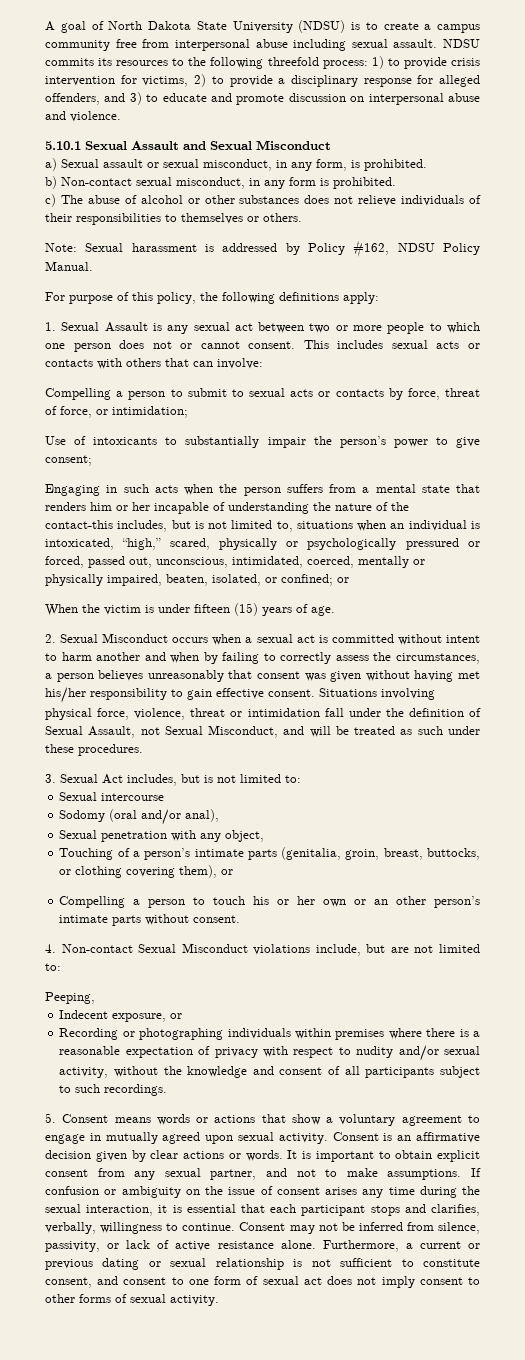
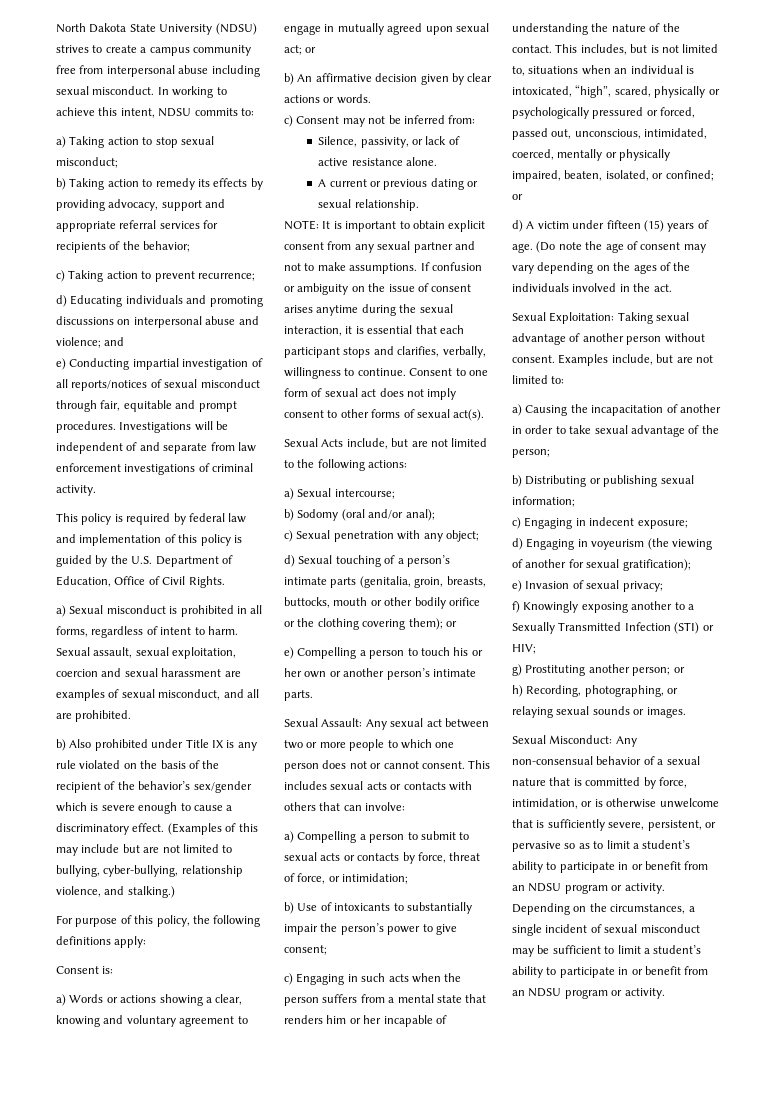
[45,21,104,33] A goal of -> (56, 28) none
[351,22,360,30] is -> [56,45,89,53] strives
[393,39,480,48] [45,56,480,69] [45,74,480,87] [45,92,480,105] [45,111,121,122] [45,140,331,150] [45,158,427,171] [45,176,396,189] [45,194,482,207] [45,213,302,225] [45,240,480,257] [45,261,93,271] assault. NDSU commits its resources to the following threefold process: 1) to provide crisis intervention for victims, 2) to provide a disciplinary response for alleged offenders, and 3) to educate and promote discussion on interpersonal abuse and violence. // 5.10.1 Sexual Assault and Sexual Misconduct // a) Sexual assault or sexual misconduct, in any form, is prohibited. // b) Non-contact sexual misconduct, in any form is prohibited. // c) The abuse of alcohol or other substances does not relieve individuals of their responsibilities to themselves or others. // Note: Sexual harassment is addressed by Policy #162, NDSU Policy Manual. -> [92,86,227,98] [56,107,254,118] [56,136,214,148] [56,157,118,168] [56,178,263,190] [56,199,226,211] [56,220,219,232] [56,241,191,253] [56,270,255,282] [56,295,263,307] [56,316,259,328] [56,337,125,348] [56,358,263,370] [56,379,260,391] [56,400,237,412] [56,421,229,433] [56,442,256,454] [56,463,254,475] [56,485,96,496] [56,513,247,525] [56,534,242,546] [56,555,233,567] [56,576,225,588] [56,605,263,617] [56,626,238,638] [56,647,237,659] [56,668,241,677] [56,689,259,701] [56,710,132,722] [56,739,257,751] [56,760,220,769] [56,781,252,793] [56,802,233,814] [56,823,258,835] [56,844,233,856] [56,865,243,877] [56,886,175,898] misconduct. In working to achieve this intent, NDSU commits to: // a) Taking action to stop sexual misconduct; // b) Taking action to remedy its effects by providing advocacy, support and appropriate referral services for recipients of the behavior; // c) Taking action to prevent recurrence; // d) Educating individuals and promoting discussions on interpersonal abuse and violence; and // e) Conducting impartial investigation of all reports/notices of sexual misconduct through fair, equitable and prompt procedures. Investigations will be independent of and separate from law enforcement investigations of criminal activity. // This policy is required by federal law and implementation of this policy is guided by the U.S. Department of Education, Office of Civil Rights. // a) Sexual misconduct is prohibited in all forms, regardless of intent to harm. Sexual assault, sexual exploitation, coercion and sexual harassment are examples of sexual misconduct, and all are prohibited. // b) Also prohibited under Title IX is any rule violated on the basis of the recipient of the behavior’s sex/gender which is severe enough to cause a discriminatory effect. (Examples of this may include but are not limited to bullying, cyber-bullying, relationship violence, and stalking.)
[45,322,189,334] 1. Sexual Assault is any -> [56,966,114,974] [56,994,243,1006] [56,1015,248,1027] [284,23,489,35] [284,45,317,55] [284,73,493,85] [284,94,371,104] [284,115,476,127] [318,136,460,148] [318,157,437,166] [318,178,479,190] [318,199,419,211] [284,220,486,232] [284,241,475,253] [284,262,482,274] [284,283,472,295] [284,304,453,316] [284,325,464,336] [284,346,486,358] [284,367,488,379] [284,388,457,400] [284,409,485,421] [284,438,488,449] [284,459,408,471] [284,488,395,500] [284,509,435,521] [284,530,479,542] [284,555,450,567] [284,576,486,588] [284,597,480,609] [284,618,457,630] [284,647,483,659] [284,668,476,680] [284,690,313,701] [284,718,387,730] Consent is: // a) Words or actions showing a clear, knowing and voluntary agreement to engage in mutually agreed upon sexual act; or // b) An affirmative decision given by clear actions or words. // c) Consent may not be inferred from: // Silence, passivity, or lack of active resistance alone. // A current or previous dating or sexual relationship. // NOTE: It is important to obtain explicit consent from any sexual partner and not to make assumptions. If confusion or ambiguity on the issue of consent arises anytime during the sexual interaction, it is essential that each participant stops and clarifies, verbally, willingness to continue. Consent to one form of sexual act does not imply consent to other forms of sexual act(s). // Sexual Acts include, but are not limited to the following actions: // a) Sexual intercourse; // b) Sodomy (oral and/or anal); // c) Sexual penetration with any object; // d) Sexual touching of a person’s intimate parts (genitalia, groin, breasts, buttocks, mouth or other bodily orifice or the clothing covering them); or // e) Compelling a person to touch his or her own or another person’s intimate parts. // Sexual Assault: Any
(263, 363) none -> [284,831,294,843] a)
(188, 412) none -> [284,902,294,914] b)
(92, 460) none -> [284,973,293,985] c)
[45,520,113,529] contact-this -> [512,44,578,53] contact. This
[122,538,162,550] “high,” -> [575,85,612,98] “high”,
[45,604,154,616] When the victim is -> [512,220,569,232] d) A victim
[45,633,480,645] [45,652,480,664] [45,670,481,682] [45,687,435,703] [45,708,482,720] [45,725,480,738] [45,744,143,756] [45,774,301,786] [59,792,165,801] [59,809,220,825] [59,830,265,842] [59,847,481,860] [59,865,234,878] [59,896,481,908] [59,914,241,926] [45,943,311,955] // 2. Sexual Misconduct occurs when a sexual act is committed without intent to harm another and when by failing to correctly assess the circumstances, a person believes unreasonably that consent was given without having met his/her responsibility to gain effective consent. Situations involving physical force, violence, threat or intimidation fall under the definition of Sexual Assault, not Sexual Misconduct, and will be treated as such under these procedures. // 3. Sexual Act includes, but is not limited to: // Sexual intercourse // Sodomy (oral and/or anal), // Sexual penetration with any object, // Touching of a person’s intimate parts (genitalia, groin, breast, buttocks, or clothing covering them), or // Compelling a person to touch his or her own or an other person’s intimate parts without consent. // 4. Non-contact Sexual Misconduct violations -> [536,241,706,253] [512,262,691,274] [512,283,672,292] [512,312,690,324] [512,333,705,345] [512,354,609,366] (Do note the age of consent may vary depending on the ages of the individuals involved in the act. // Sexual Exploitation: Taking sexual advantage of another person without consent. Examples
[45,992,95,1004] [59,1010,183,1022] [59,1028,480,1040] [59,1045,480,1061] [59,1066,480,1078] [59,1084,168,1096] [45,1113,480,1126] [45,1132,481,1144] [45,1150,480,1162] [45,1168,482,1180] [45,1186,480,1198] [45,1204,480,1216] [45,1222,481,1234] [45,1240,481,1252] [45,1258,481,1270] [45,1276,480,1288] [45,1294,166,1303] Peeping, // Indecent exposure, or // Recording or photographing individuals within premises where there is a reasonable expectation of privacy with respect to nudity and/or sexual activity, without the knowledge and consent of all participants subject to such recordings. // 5. Consent means words or actions that show a voluntary agreement to engage in mutually agreed upon sexual activity. Consent is an affirmative decision given by clear actions or words. It is important to obtain explicit consent from any sexual partner, and not to make assumptions. If confusion or ambiguity on the issue of consent arises any time during the sexual interaction, it is essential that each participant stops and clarifies, verbally, willingness to continue. Consent may not be inferred from silence, passivity, or lack of active resistance alone. Furthermore, a current or previous dating or sexual relationship is not sufficient to constitute consent, and consent to one form of sexual act does not imply consent to other forms of sexual -> [512,404,721,416] [512,425,719,437] [512,449,550,458] [512,475,694,487] [512,496,575,507] [512,517,688,529] [512,538,712,550] [512,559,691,571] [512,580,663,592] [512,601,694,613] [512,622,714,634] [512,644,536,654] [512,664,685,676] [512,685,679,697] [512,706,686,718] [512,735,637,747] [512,756,700,765] [512,777,687,789] [512,798,719,809] [512,819,716,831] [512,840,691,852] [512,861,709,873] [512,883,665,894] [512,903,695,915] [512,924,700,936] [512,945,702,957] [512,966,709,978] [512,988,623,999] a) Causing the incapacitation of another in order to take sexual advantage of the person; // b) Distributing or publishing sexual information; // c) Engaging in indecent exposure; // d) Engaging in voyeurism (the viewing of another for sexual gratification); // e) Invasion of sexual privacy; // f) Knowingly exposing another to a Sexually Transmitted Infection (STI) or HIV; // g) Prostituting another person; or // h) Recording, photographing, or relaying sexual sounds or images. // Sexual Misconduct: Any non-consensual behavior of a sexual nature that is committed by force, intimidation, or is otherwise unwelcome that is sufficiently severe, persistent, or pervasive so as to limit a student’s ability to participate in or benefit from an NDSU program or activity. Depending on the circumstances, a single incident of sexual misconduct may be sufficient to limit a student’s ability to participate in or benefit from an NDSU program or

